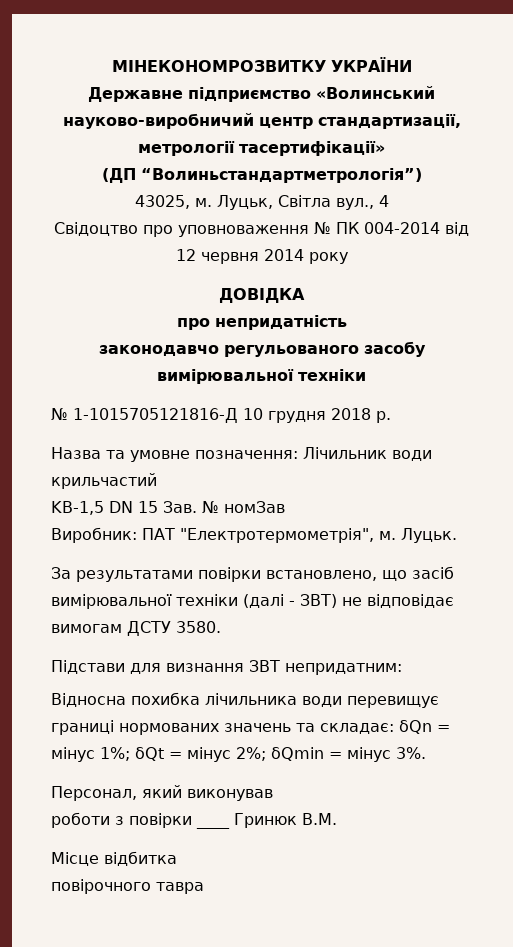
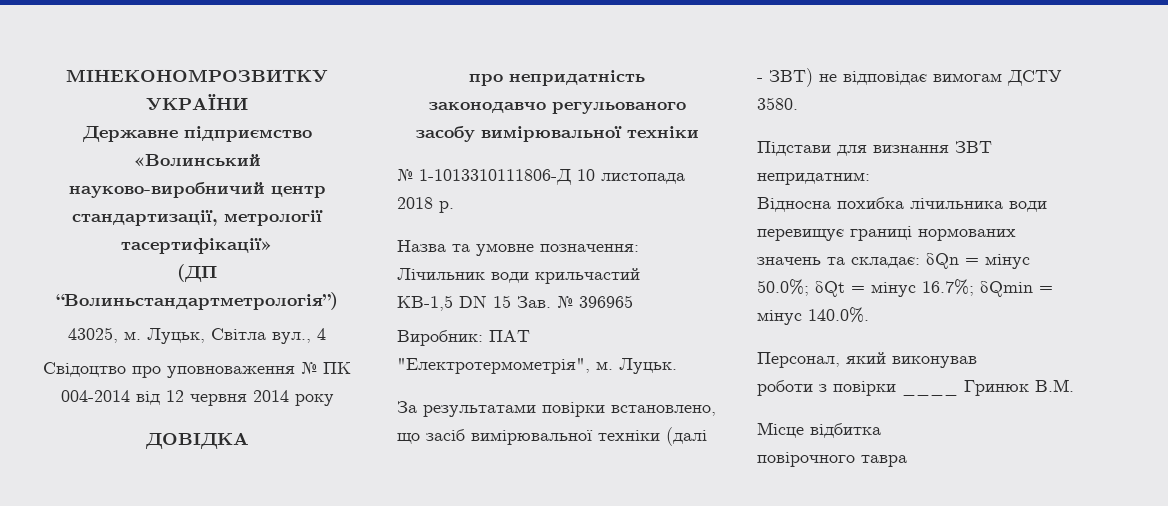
[73,408,326,423] 1-1015705121816-Д 10 грудня -> [419,169,685,185] 1-1013310111806-Д 10 листопада
[224,501,285,513] номЗав -> [579,295,633,308] 396965
[100,747,130,761] 1%; -> [757,279,809,296] 50.0%;
[236,747,266,761] 2%; -> [922,279,974,296] 16.7%;
[396,747,426,759] 3%. -> [808,307,869,323] 140.0%.

